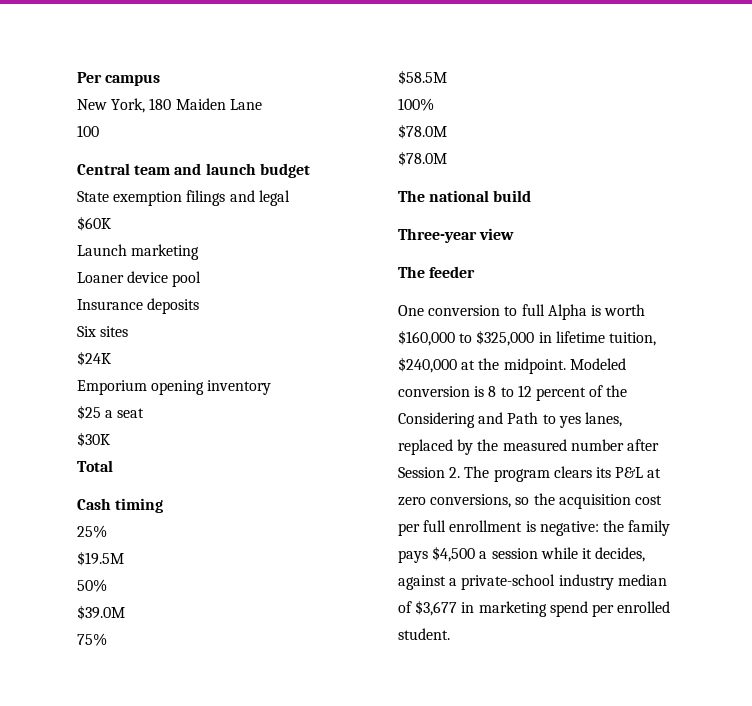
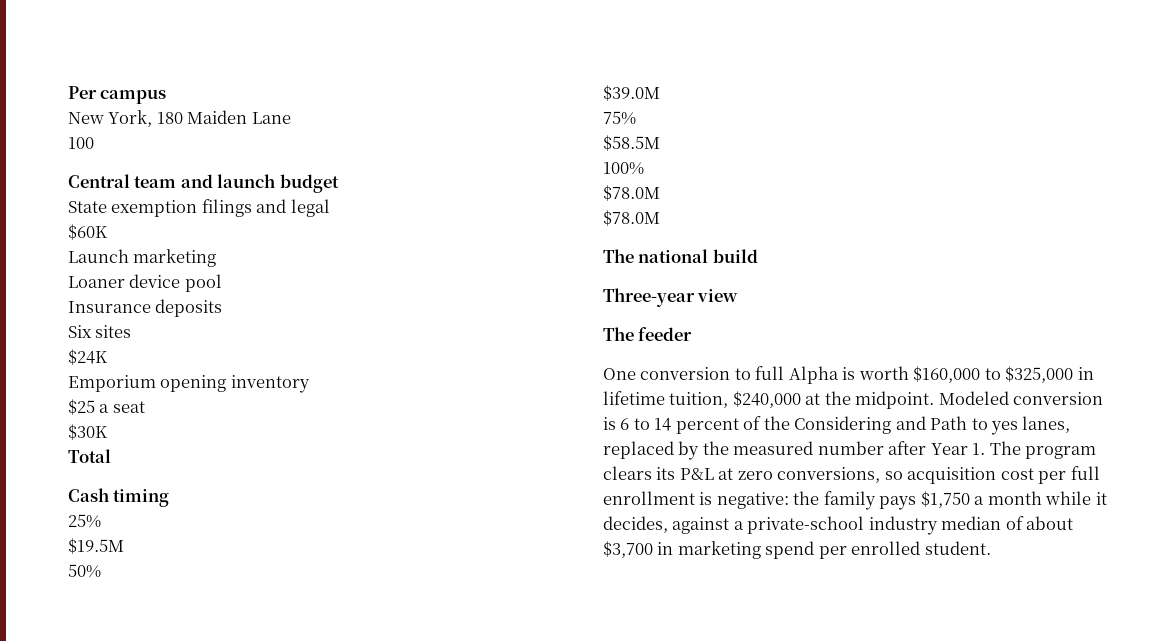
[488,385,532,397] 8 to 12 -> [620,418,672,431] 6 to 14
[398,467,461,478] Session 2. -> [930,443,986,455] Year 1.
[533,493,555,505] the -> (903, 475) none
[432,546,538,562] $4,500 a session -> [920,491,1042,508] $1,750 a month
[415,600,458,616] $3,677 -> [1026,516,1074,530] [603,541,653,558] about $3,700

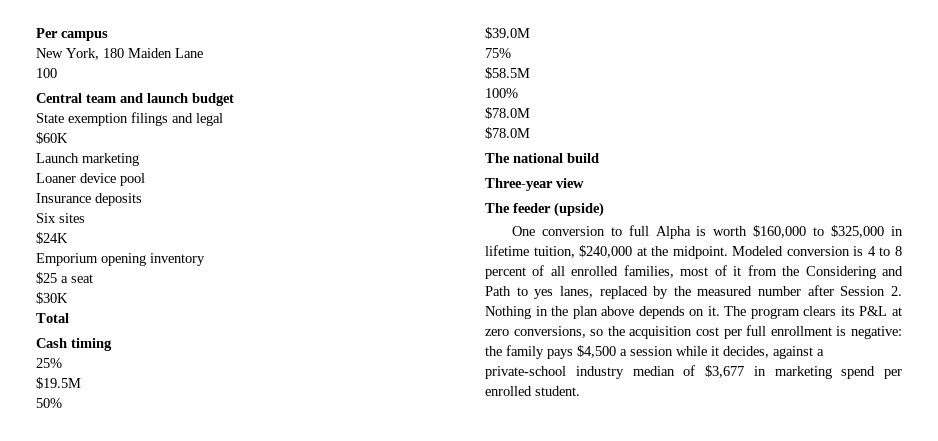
(693, 334) none -> [554,202,604,217] (upside)
[620,416,762,434] 6 to 14 percent of -> [867,246,902,256] [485,265,777,279] 4 to 8 percent of all enrolled families, most of it from
[930,443,986,455] Year 1. -> [840,286,902,296] [485,306,720,319] Session 2. Nothing in the plan above depends on it.
(903, 475) none -> [607,326,625,336] the
[920,491,1042,508] $1,750 a month -> [577,345,673,358] $4,500 a session
[1026,516,1074,530] [603,541,653,558] about $3,700 -> [705,365,744,378] $3,677

